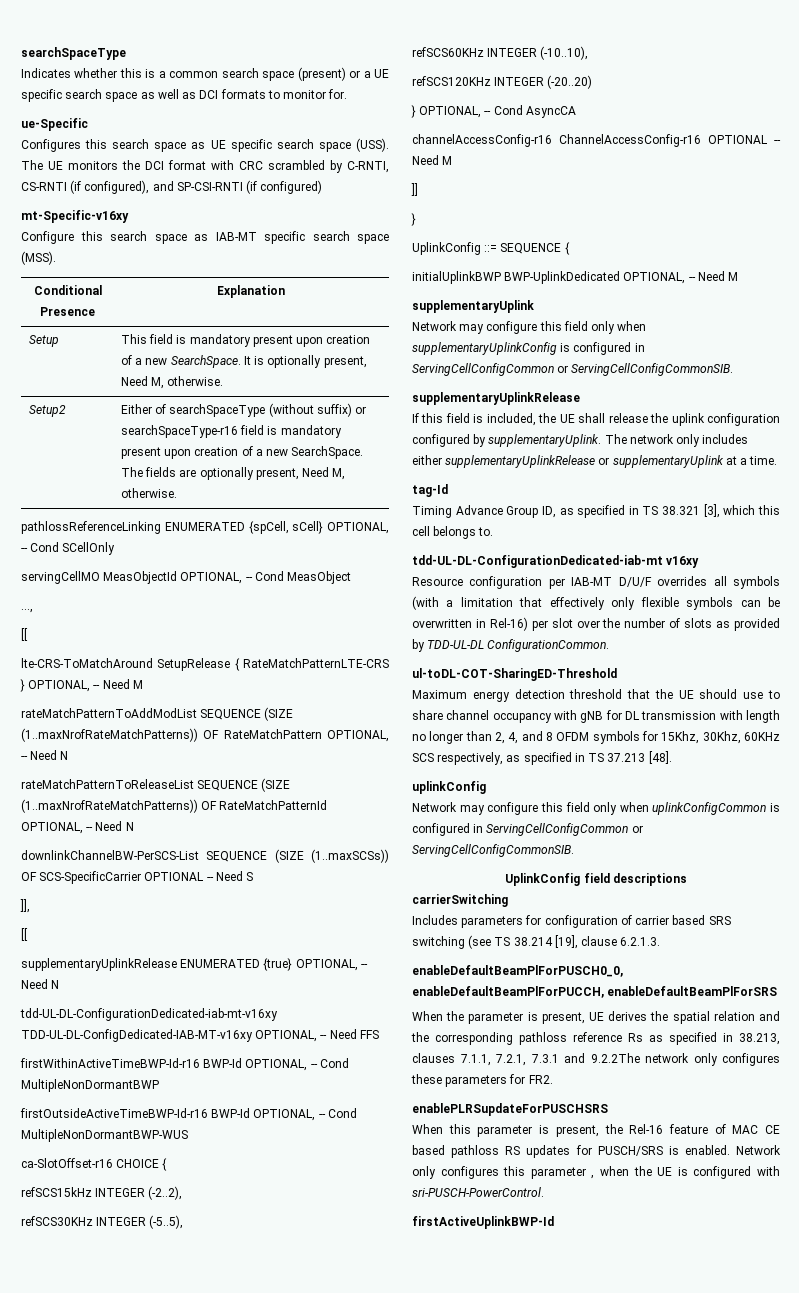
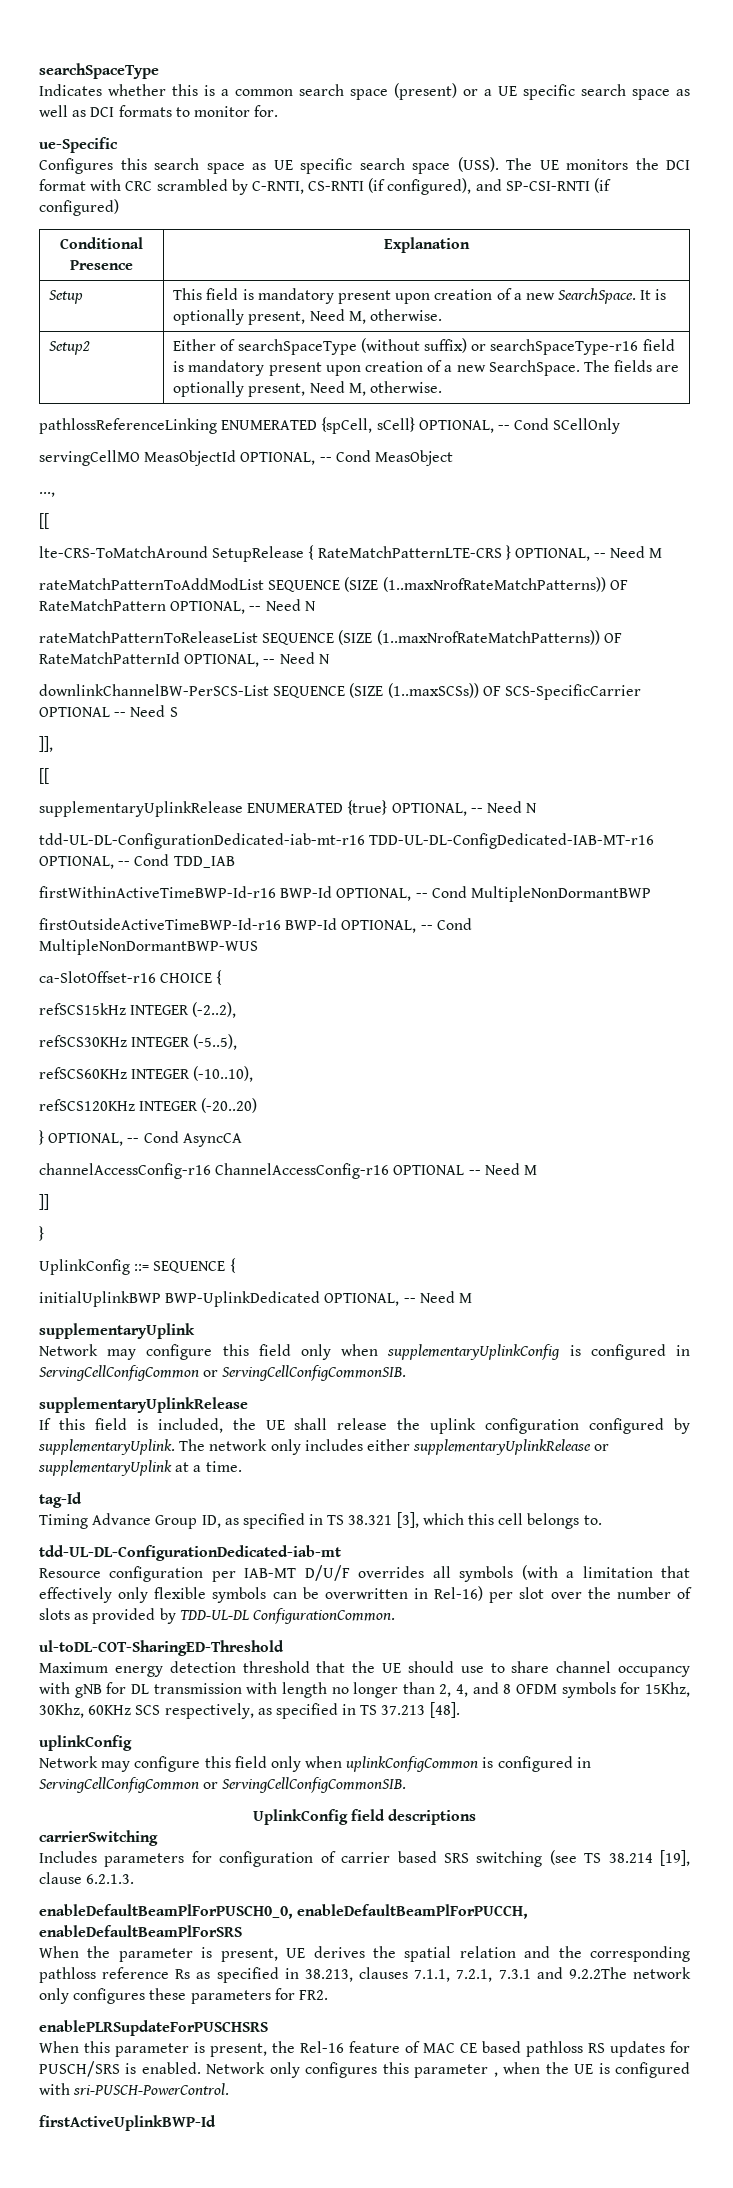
[21,210,129,223] [21,231,389,244] [21,251,56,265] // mt-Specific-v16xy // Configure this search space as IAB-MT specific search space (MSS). -> (119, 207) none
[20,1008,278,1021] [21,1029,379,1042] tdd-UL-DL-ConfigurationDedicated-iab-mt-v16xy TDD-UL-DL-ConfigDedicated-IAB-MT-v16xy OPTIONAL, -- Need FFS -> [39,833,655,849] [39,854,235,869] tdd-UL-DL-ConfigurationDedicated-iab-mt-r16 TDD-UL-DL-ConfigDedicated-IAB-MT-r16 OPTIONAL, -- Cond TDD_IAB
[666,556,700,568] v16xy -> (341, 1553) none

